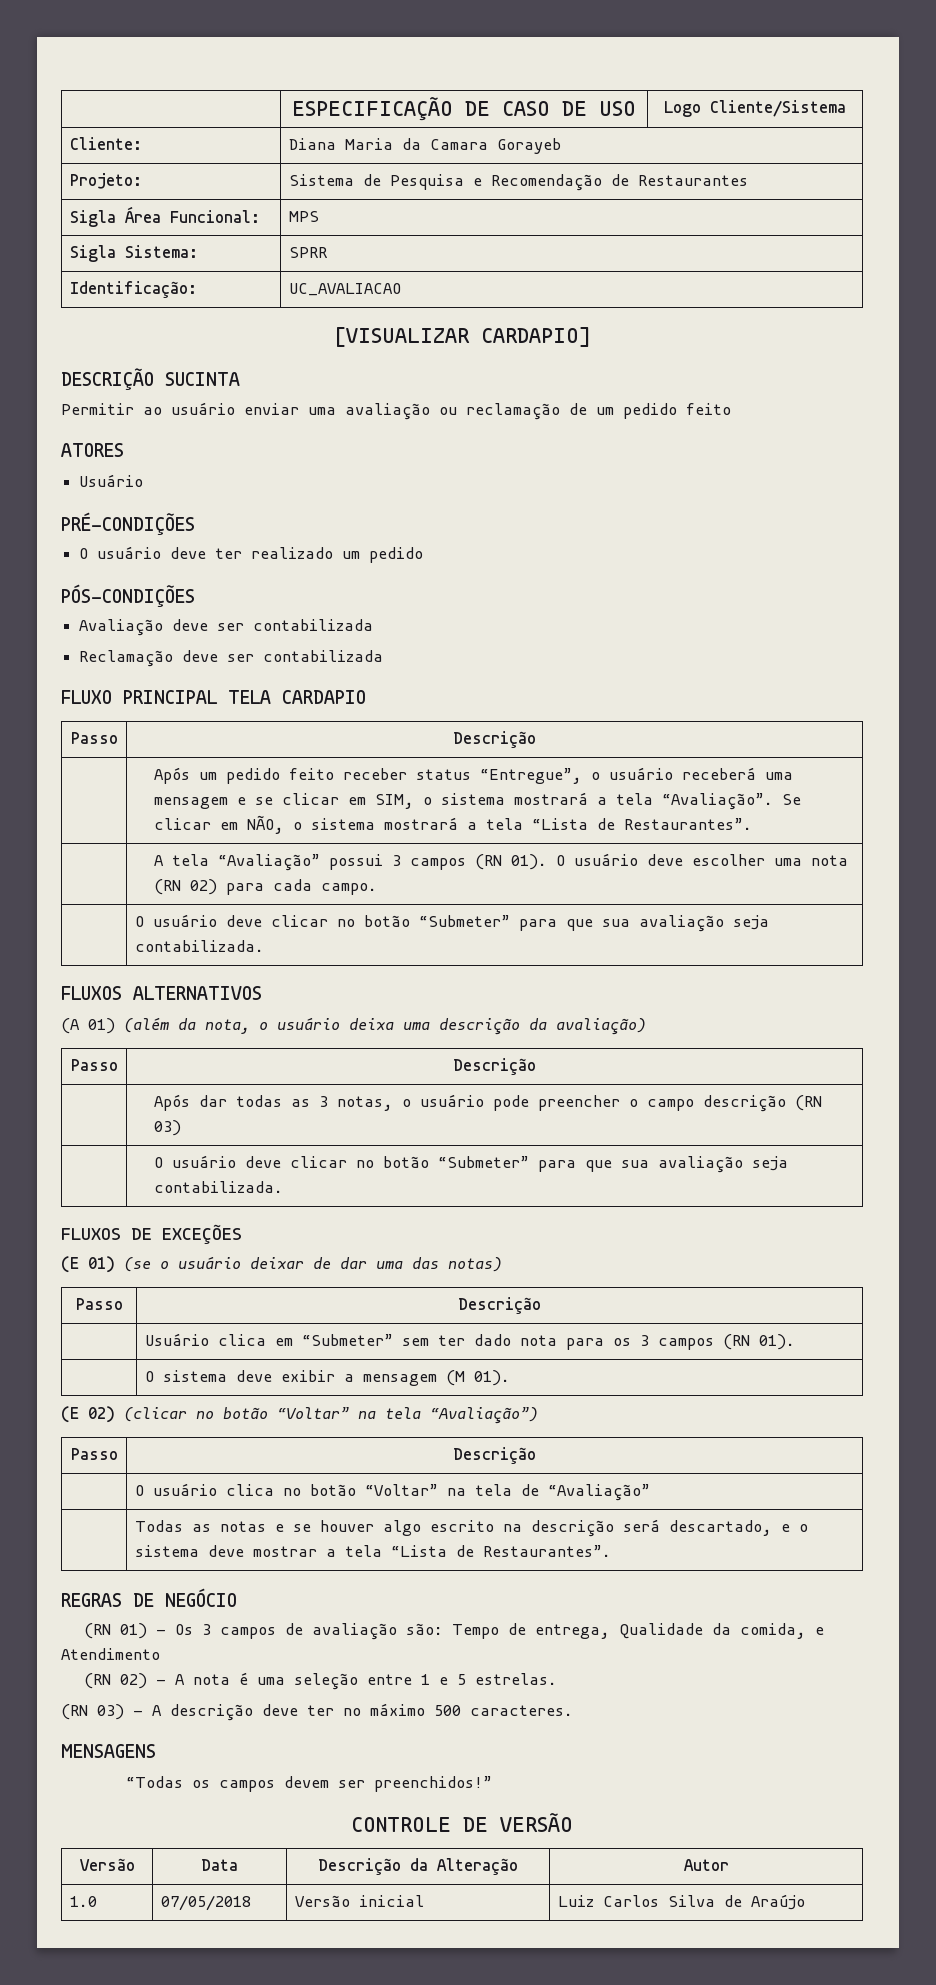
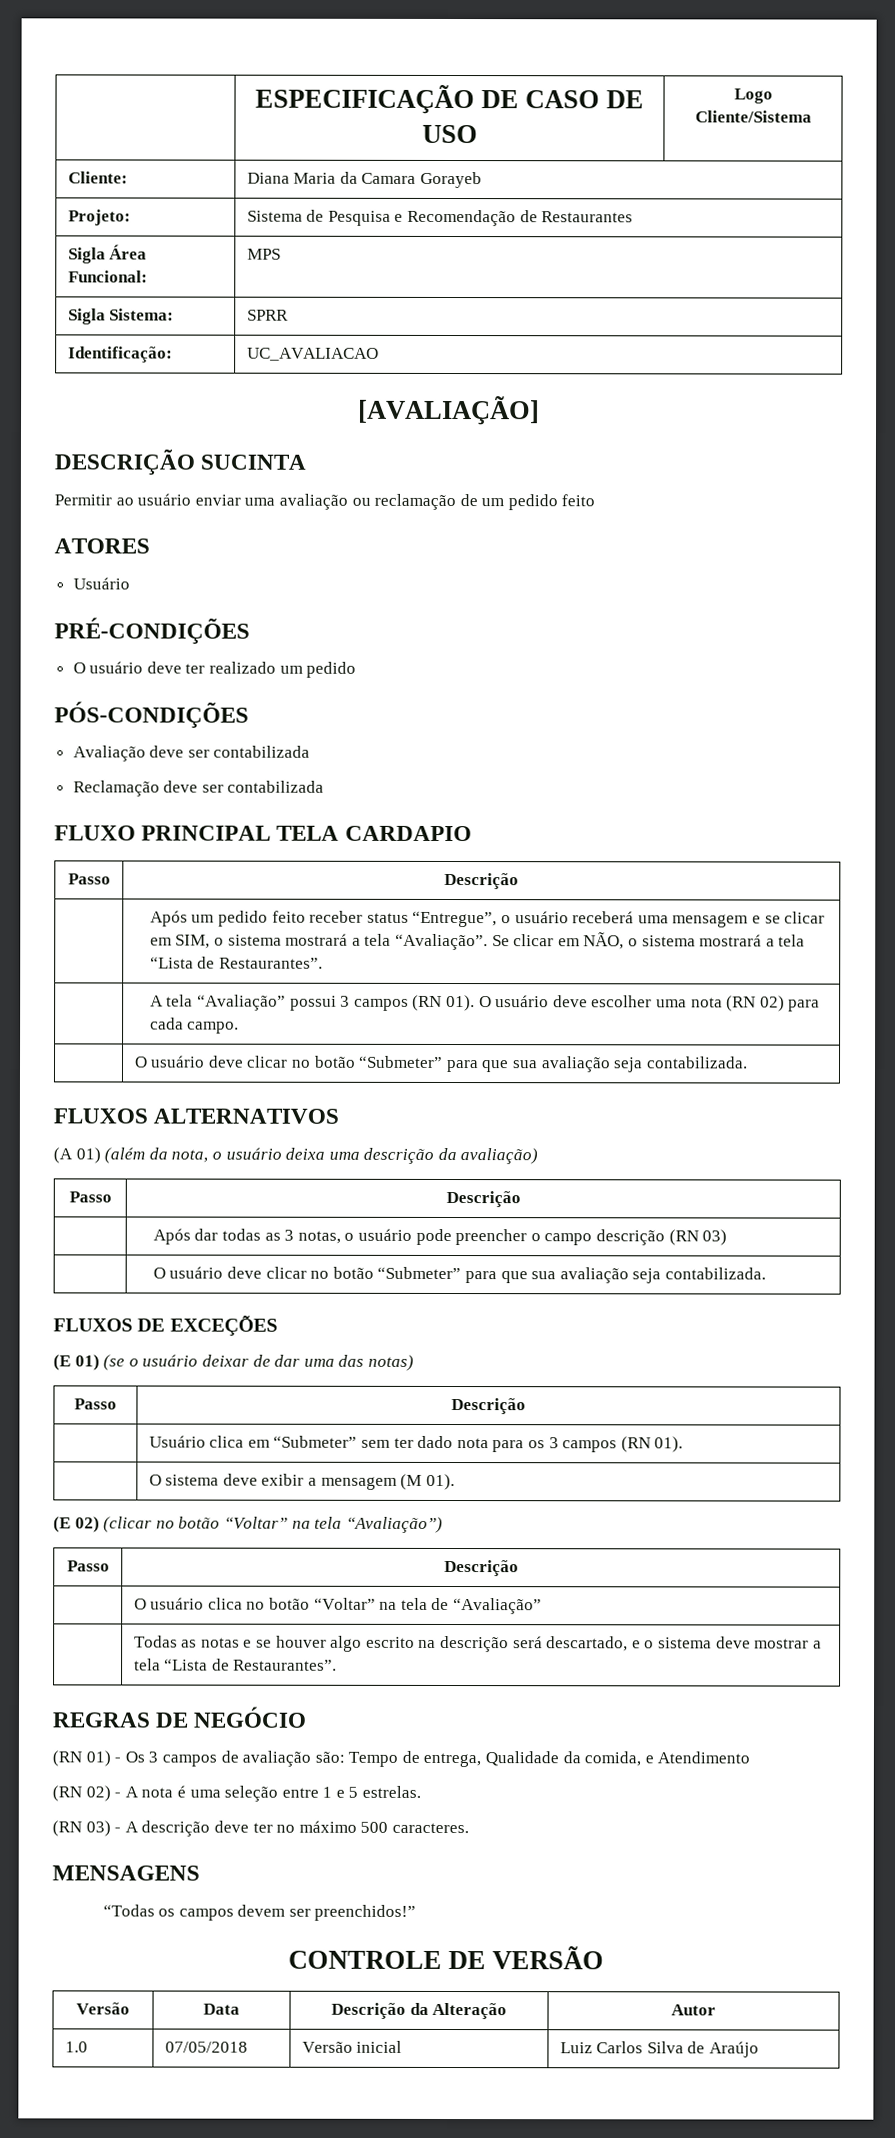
[333,327,591,347] [VISUALIZAR CARDAPIO] -> [358,395,540,426] [AVALIAÇÃO]

